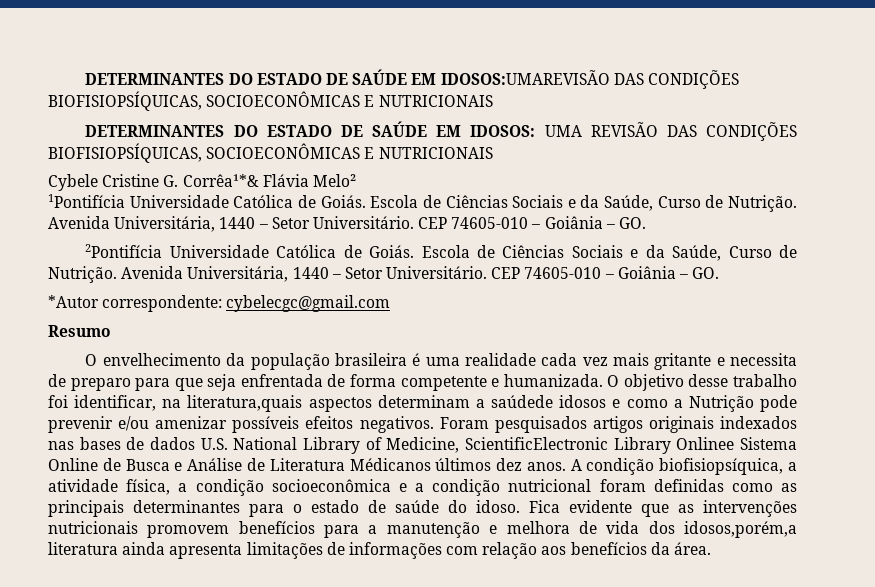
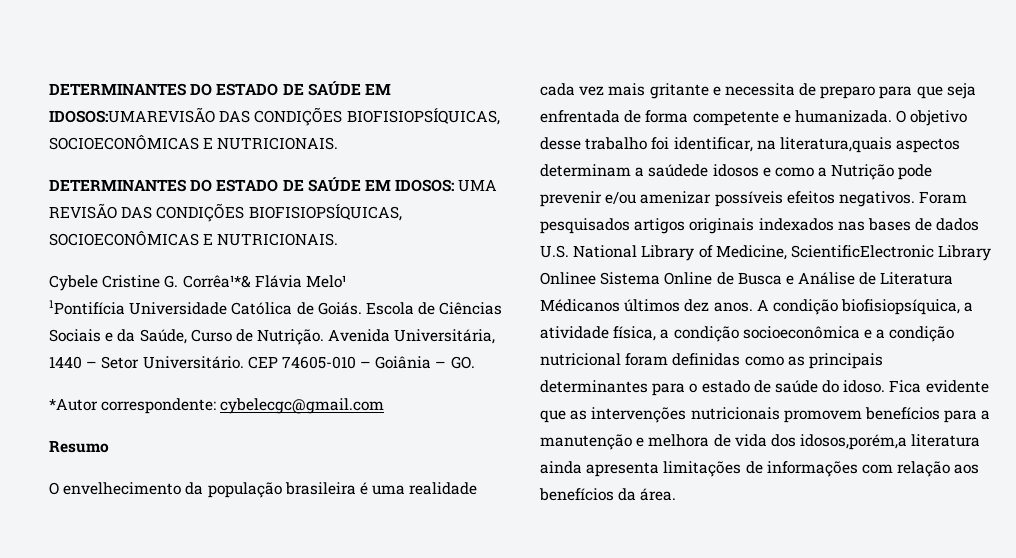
[378,95,493,107] NUTRICIONAIS -> [217,137,339,150] NUTRICIONAIS.
[378,147,493,159] NUTRICIONAIS -> [217,233,339,246] NUTRICIONAIS.
[312,174,356,187] Melo² -> [305,275,346,288] Melo¹
[85,244,797,261] [48,266,720,283] // 2Pontifícia Universidade Católica de Goiás. Escola de Ciências Sociais e da Saúde, Curso de Nutrição. Avenida Universitária, 1440 – Setor Universitário. CEP 74605-010 – Goiânia – GO. -> (475, 362) none

